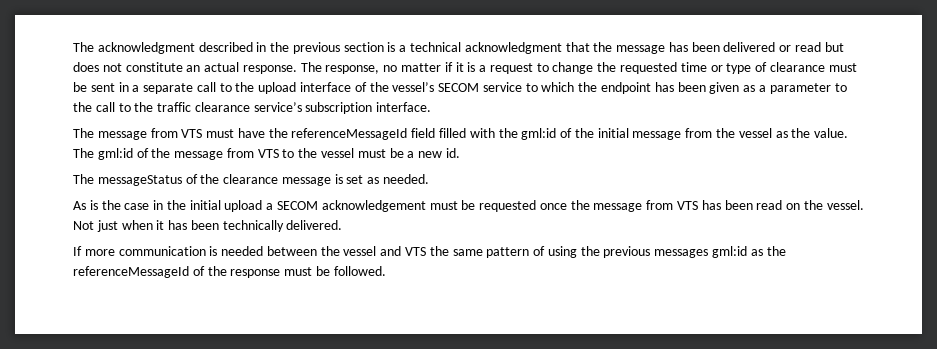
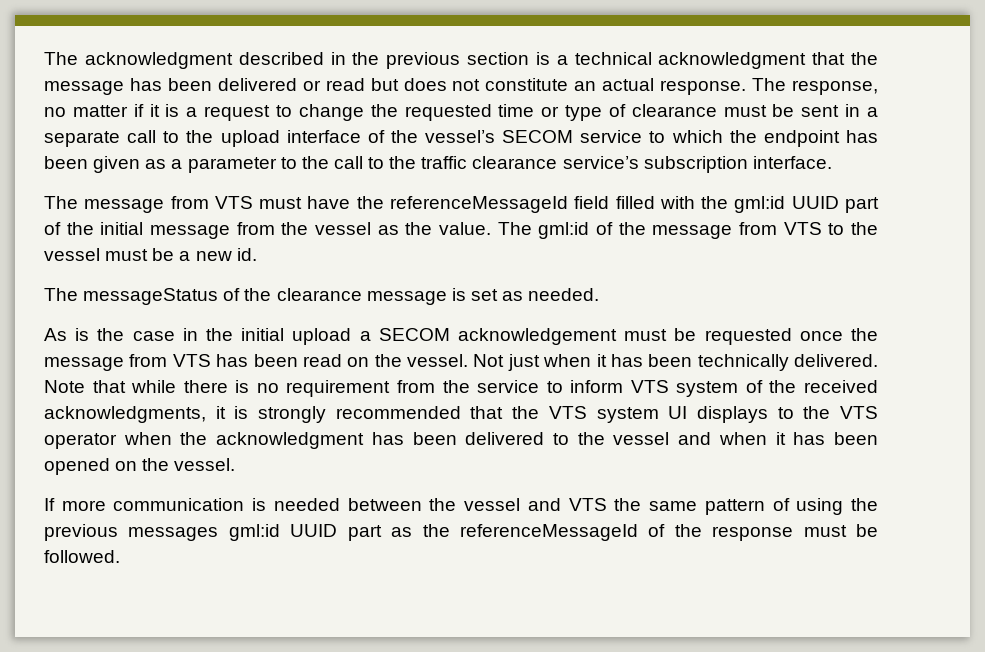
(557, 134) none -> [791,196,880,213] UUID part
(343, 225) none -> [44,380,878,397] [44,406,879,423] [44,432,878,449] [44,458,236,475] Note that while there is no requirement from the service to inform VTS system of the received acknowledgments, it is strongly recommended that the VTS system UI displays to the VTS operator when the acknowledgment has been delivered to the vessel and when it has been opened on the vessel.
(748, 252) none -> [290,524,382,541] UUID part

